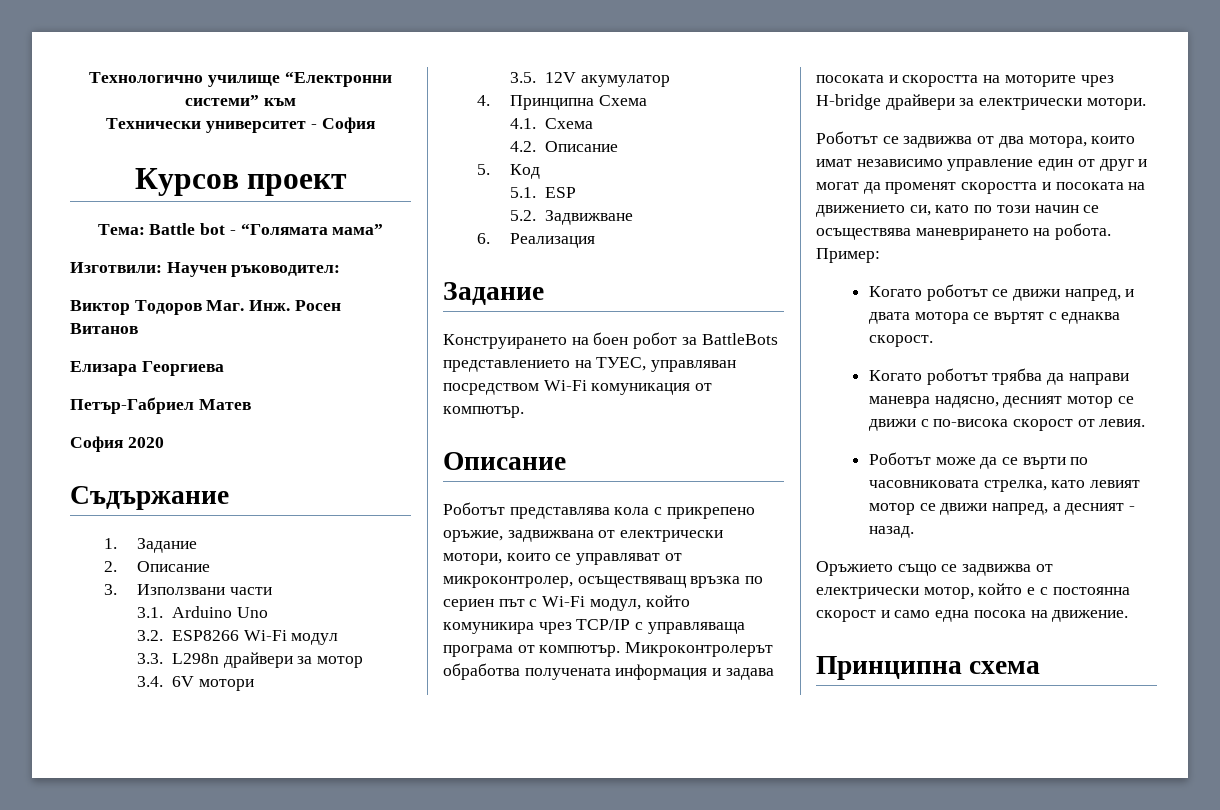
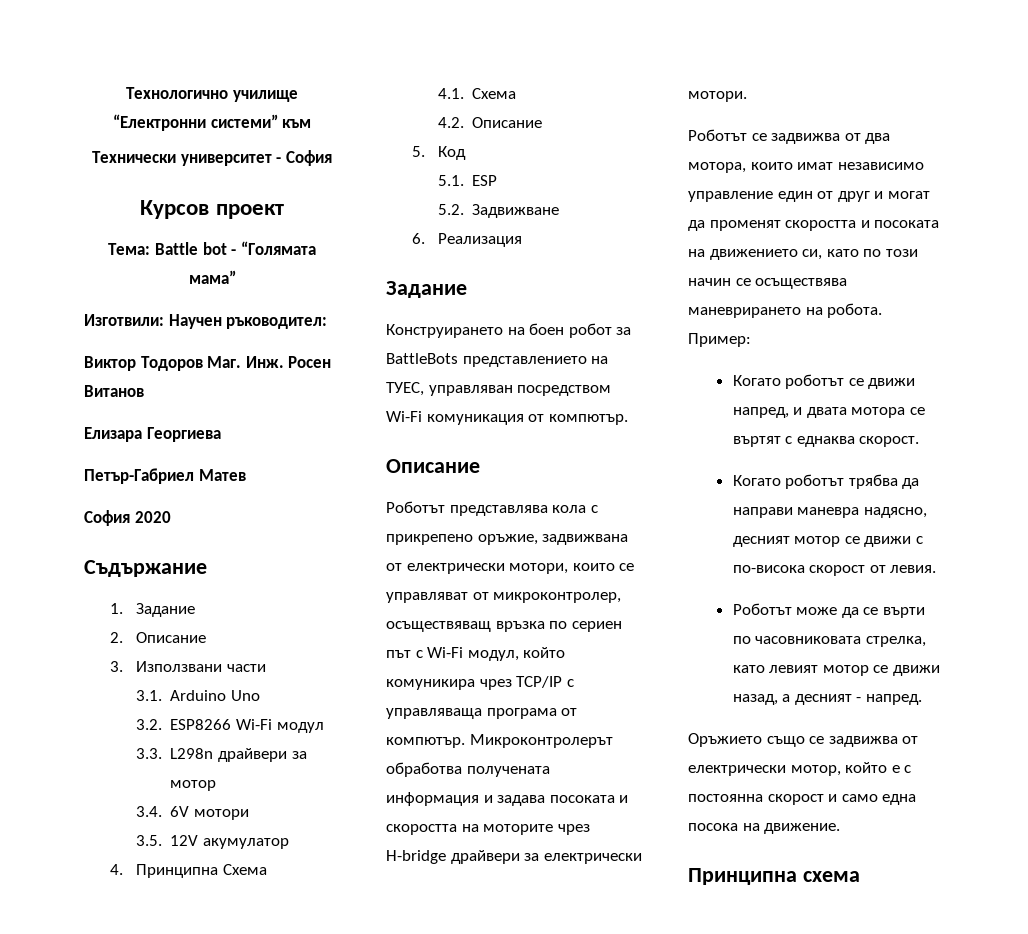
[991,503,1048,515] напред, -> [732,694,778,705] назад,
[868,526,914,538] назад. -> [866,694,923,705] напред.

